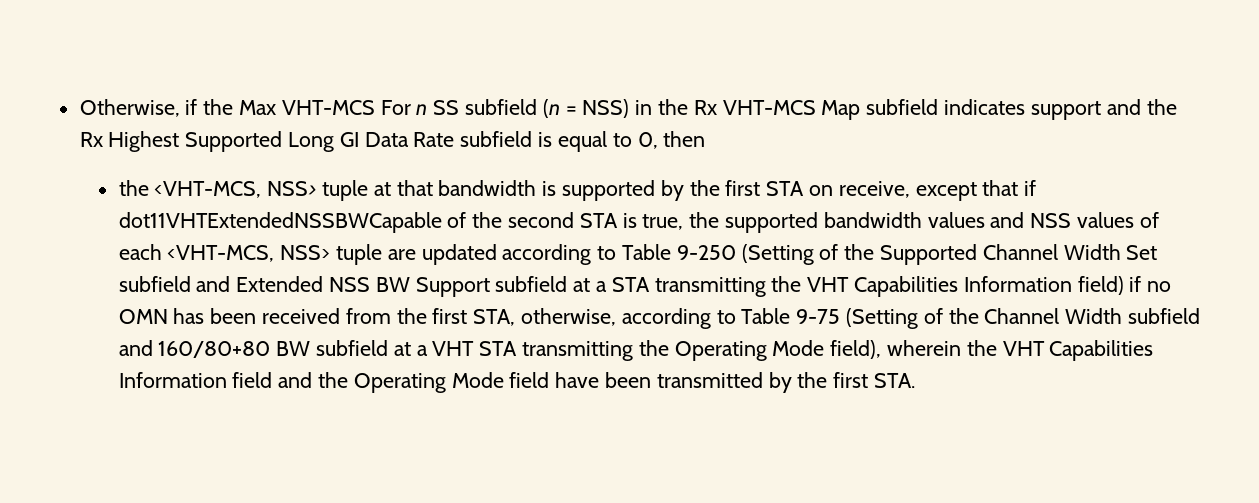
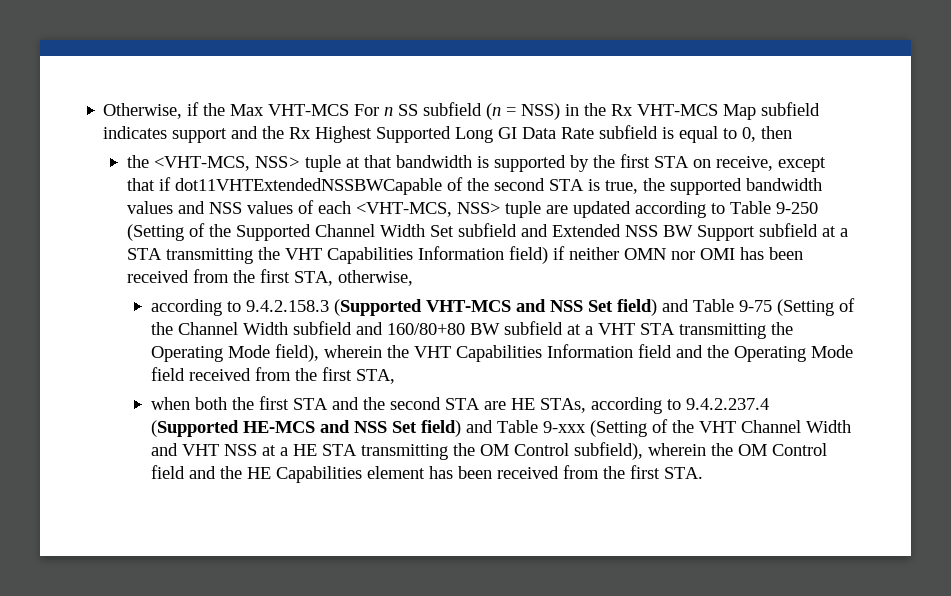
[1147,281,1172,292] [118,309,168,324] no OMN -> [569,247,736,260] neither OMN nor OMI
[621,308,736,329] according to -> [150,299,689,316] // according to 9.4.2.158.3 (Supported VHT-MCS and NSS Set field) and
[555,372,792,393] have been transmitted by -> [188,367,395,384] [150,396,769,414] [150,419,851,437] [150,442,827,460] [150,465,599,483] received from the first STA, // when both the first STA and the second STA are HE STAs, according to 9.4.2.237.4 (Supported HE-MCS and NSS Set field) and Table 9-xxx (Setting of the VHT Channel Width and VHT NSS at a HE STA transmitting the OM Control subfield), wherein the OM Control field and the HE Capabilities element has been received from

